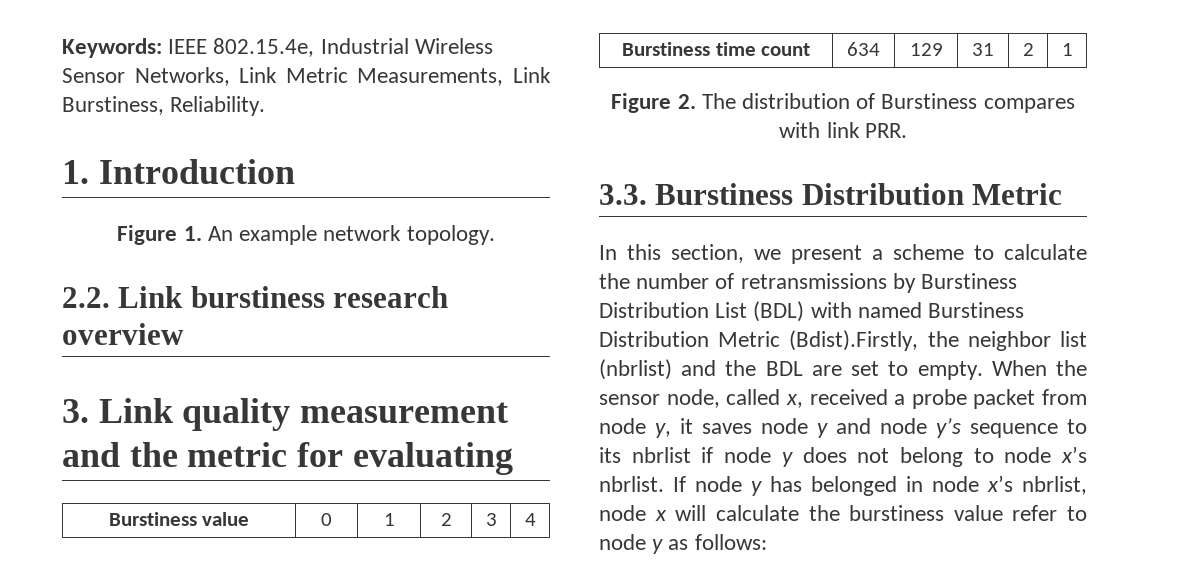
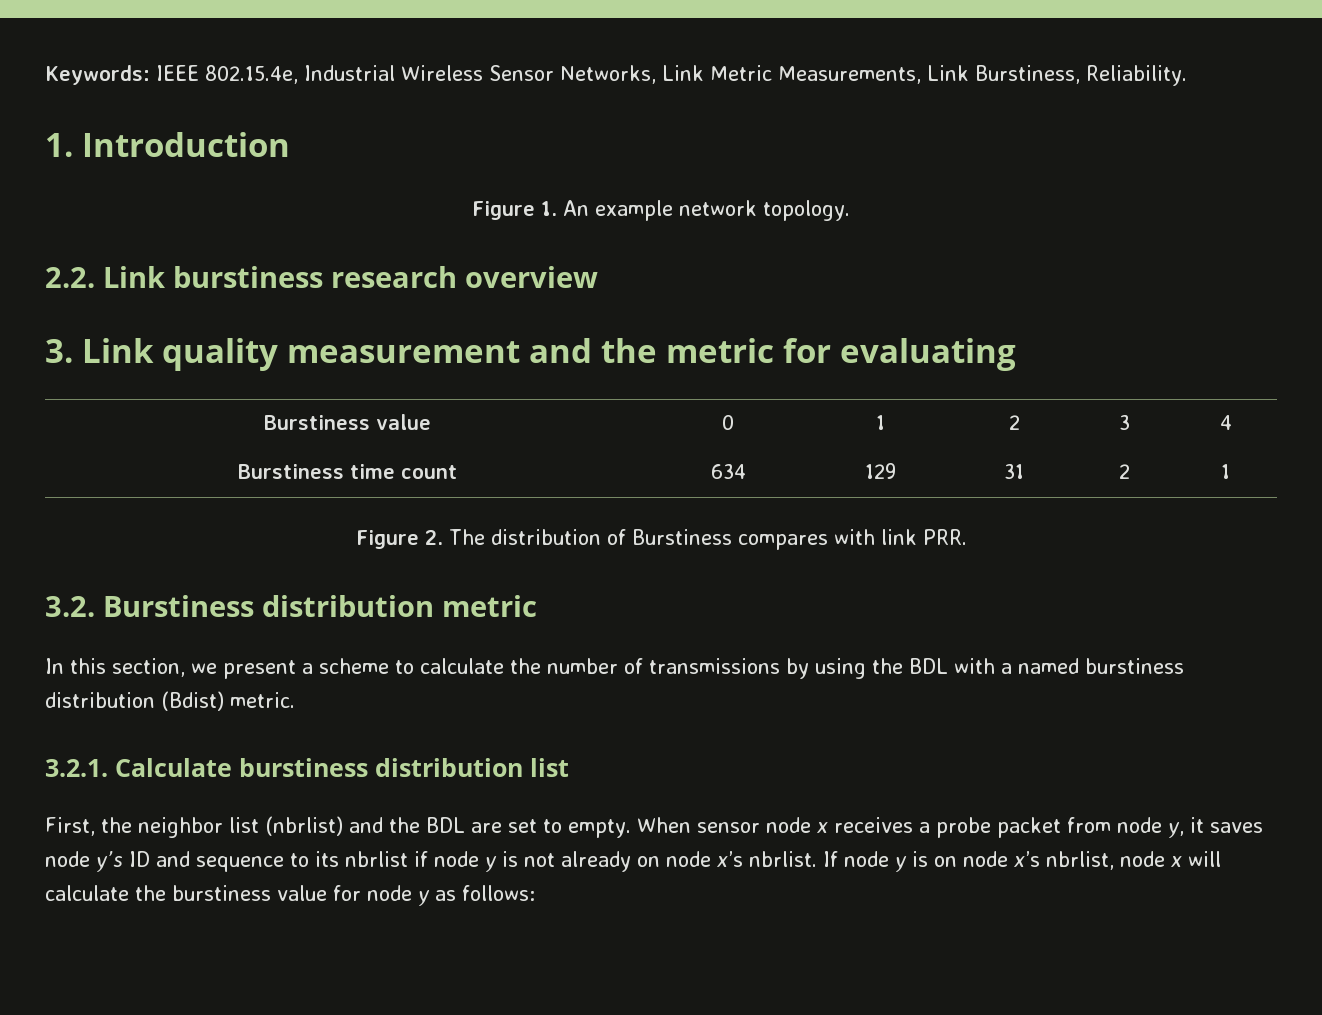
[599,183,1063,205] 3.3. Burstiness Distribution Metric -> [45,595,537,617] 3.2. Burstiness distribution metric
[740,273,1018,293] [599,301,1025,322] [599,330,919,351] retransmissions by Burstiness Distribution List (BDL) with named Burstiness Distribution Metric (Bdist).Firstly, -> [649,658,1184,679] [45,691,295,711] [45,758,569,777] [45,817,95,836] transmissions by using the BDL with a named burstiness distribution (Bdist) metric. // 3.2.1. Calculate burstiness distribution list // First,
[1056,360,1087,376] [599,389,888,408] the sensor node, called x, received -> [696,817,913,833] sensor node x receives
[817,418,961,438] y and node y’s -> [96,851,190,872] y’s ID and
[802,447,994,467] does not belong to -> [502,851,660,872] is not already on
[770,476,923,496] has belonged in -> [912,851,957,867] is on
[1012,505,1087,521] refer to -> [333,885,361,901] for

